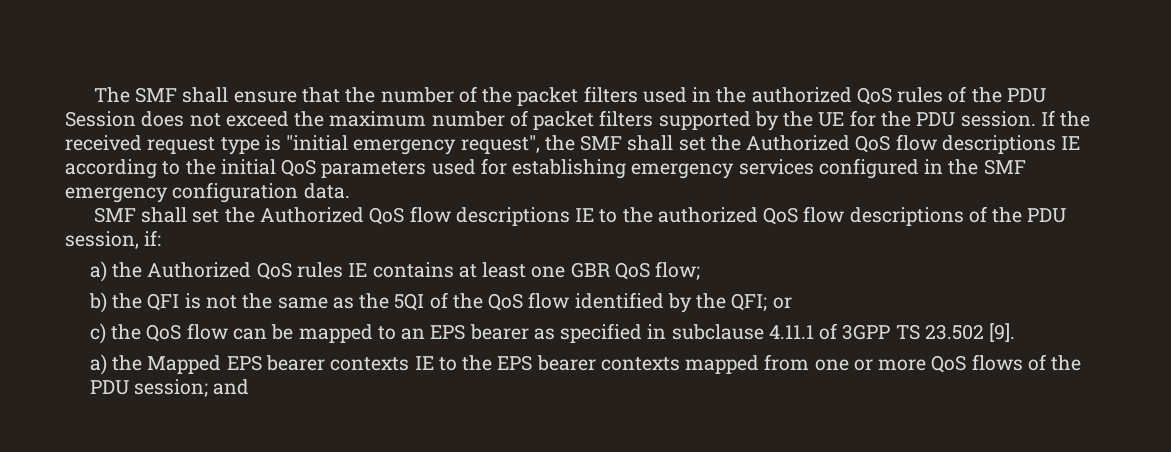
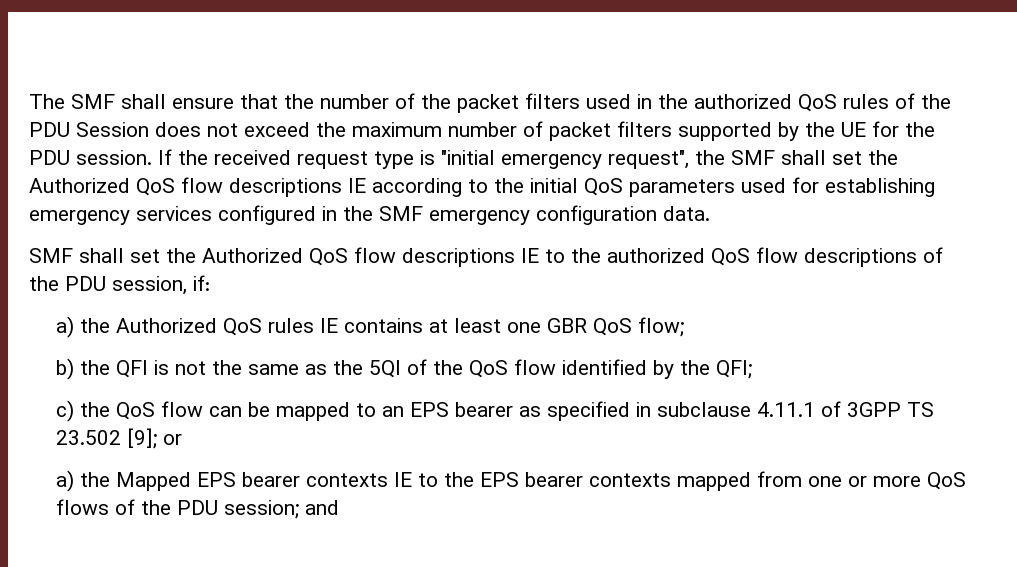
[772,297,792,309] or -> (752, 369) none
[989,323,1016,342] [9]. -> [126,428,182,449] [9]; or

